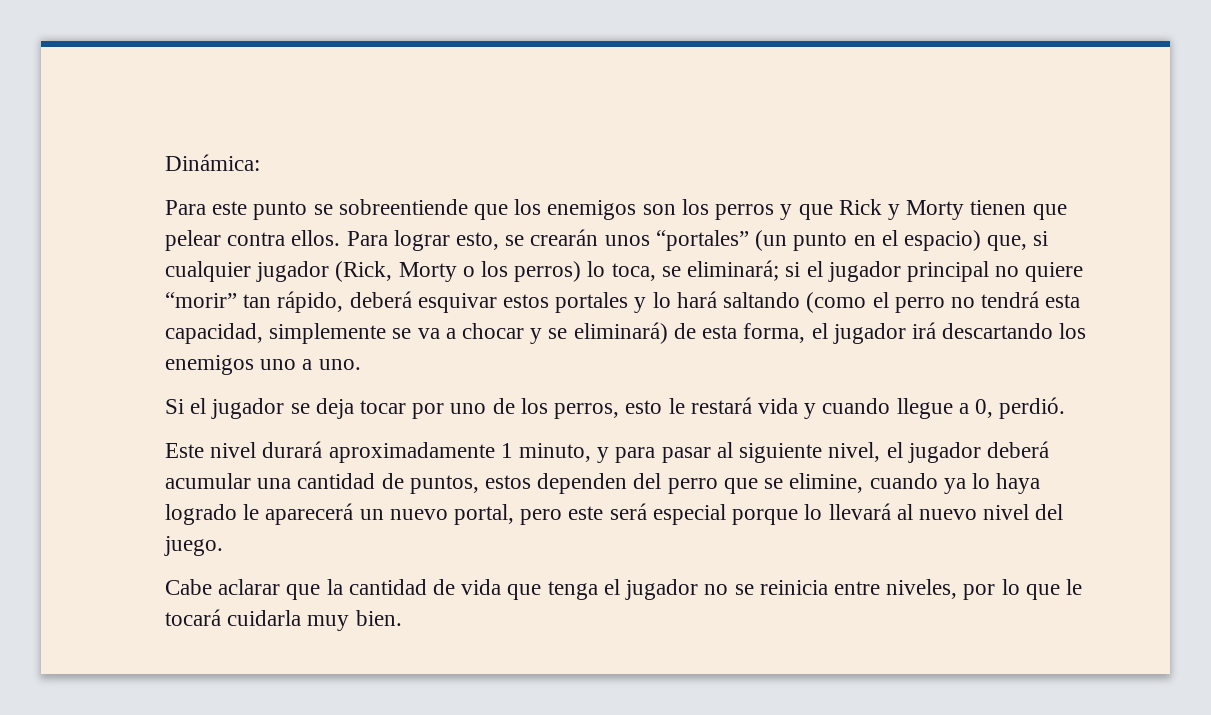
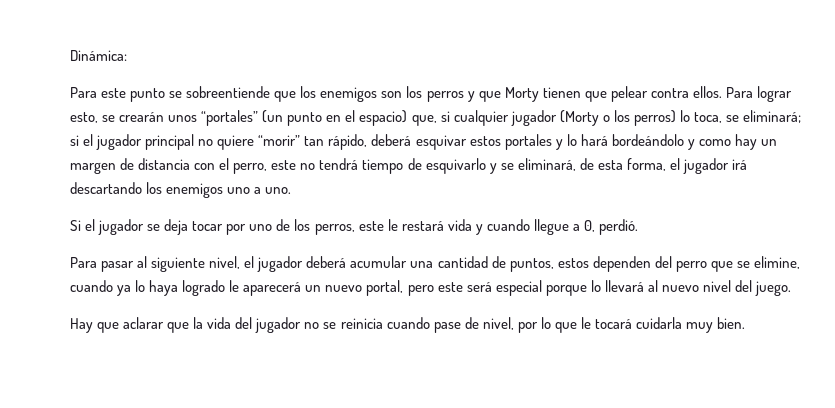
[838,199,900,220] Rick y -> (501, 96) none
[335,261,457,282] (Rick, Morty -> [559,110,599,126] (Morty
[723,291,1081,313] [165,323,525,344] saltando (como el perro no tendrá esta capacidad, simplemente se va a chocar -> [611,134,777,150] [70,158,486,174] bordeándolo y como hay un margen de distancia con el perro, este no tendrá tiempo de esquivarlo
[573,322,668,344] eliminará) -> [517,158,576,171] eliminará,
[625,400,663,414] esto -> [358,221,384,231] este
[165,441,656,463] Este nivel durará aproximadamente 1 minuto, y para -> [70,257,97,268] Para
[165,579,212,595] Cabe -> [70,318,120,333] Hay que
[348,579,958,600] cantidad de vida que tenga el jugador no se reinicia entre niveles, -> [207,317,514,333] vida del jugador no se reinicia cuando pase de nivel,

